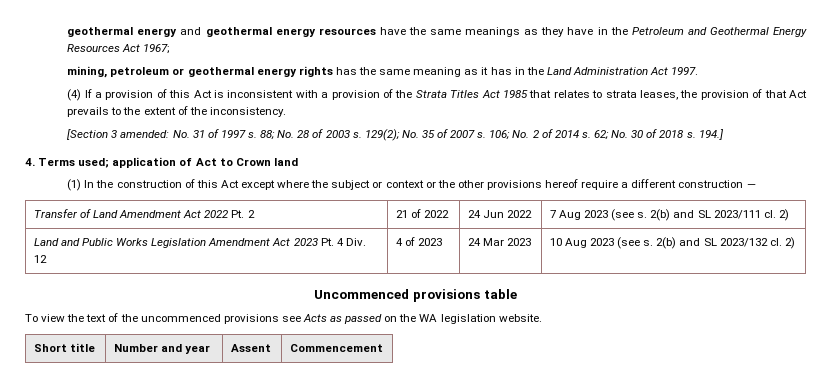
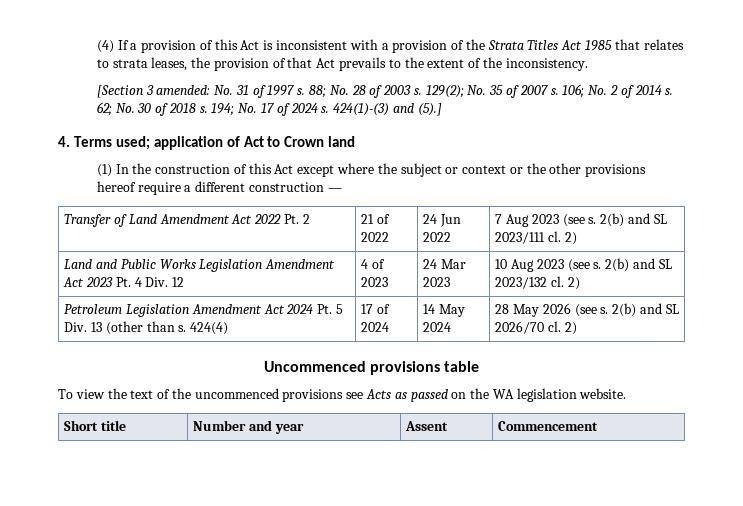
[67,27,807,37] [67,44,171,54] [67,66,699,78] geothermal energy and geothermal energy resources have the same meanings as they have in the Petroleum and Geothermal Energy Resources Act 1967; // mining, petroleum or geothermal energy rights has the same meaning as it has in the Land Administration Act 1997. // -> (96, 46) none
[698,129,724,140] 194.] -> [211,103,442,116] 194; No. 17 of 2024 s. 424(1)-(3) and (5).]
(795, 243) none -> [64,304,343,317] [64,321,229,335] [361,304,391,314] [361,322,390,332] [423,304,466,317] [423,322,452,332] [495,303,679,317] [495,321,577,335] // Petroleum Legislation Amendment Act 2024 Pt. 5 Div. 13 (other than s. 424(4) | 17 of 2024 | 14 May 2024 | 28 May 2026 (see s. 2(b) and SL 2026/70 cl. 2)

